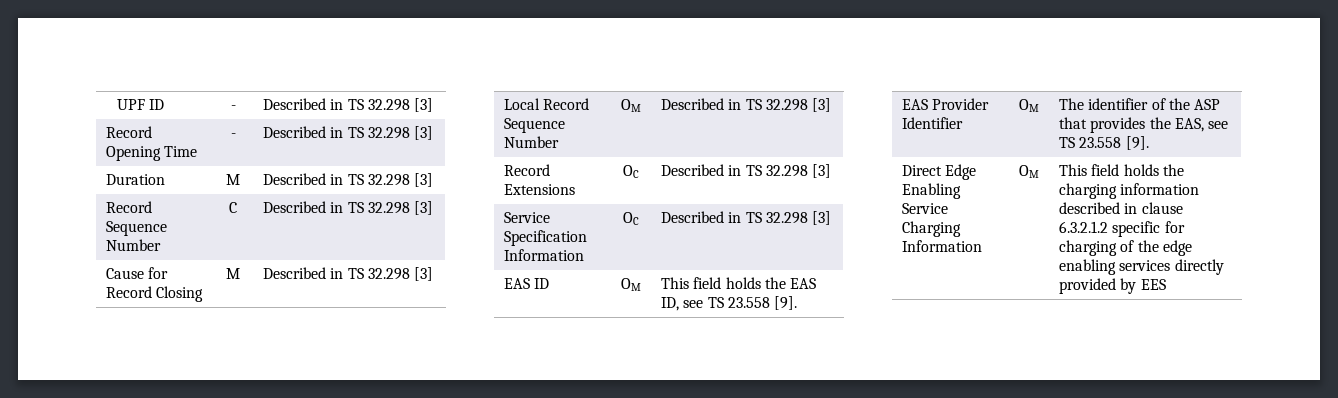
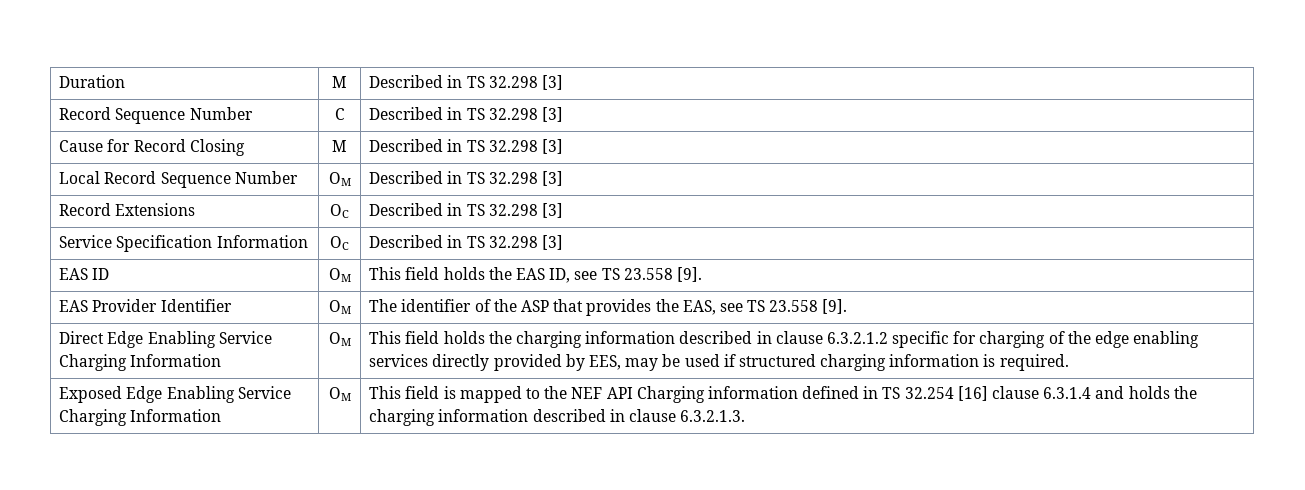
[116,99,165,110] [230,105,236,110] [263,98,434,112] [106,126,153,138] [106,146,198,161] [230,133,236,138] [263,126,434,140] UPF ID | - | Described in TS 32.298 [3] // Record Opening Time | - | Described in TS 32.298 [3] // -> (59, 81) none
[1140,279,1166,290] EES -> [588,354,1069,371] [59,386,291,403] [59,409,222,426] [328,387,351,401] [369,386,1197,403] [369,409,746,426] EES, may be used if structured charging information is required. // Exposed Edge Enabling Service Charging Information | OM | This field is mapped to the NEF API Charging information defined in TS 32.254 [16] clause 6.3.1.4 and holds the charging information described in clause 6.3.2.1.3.

